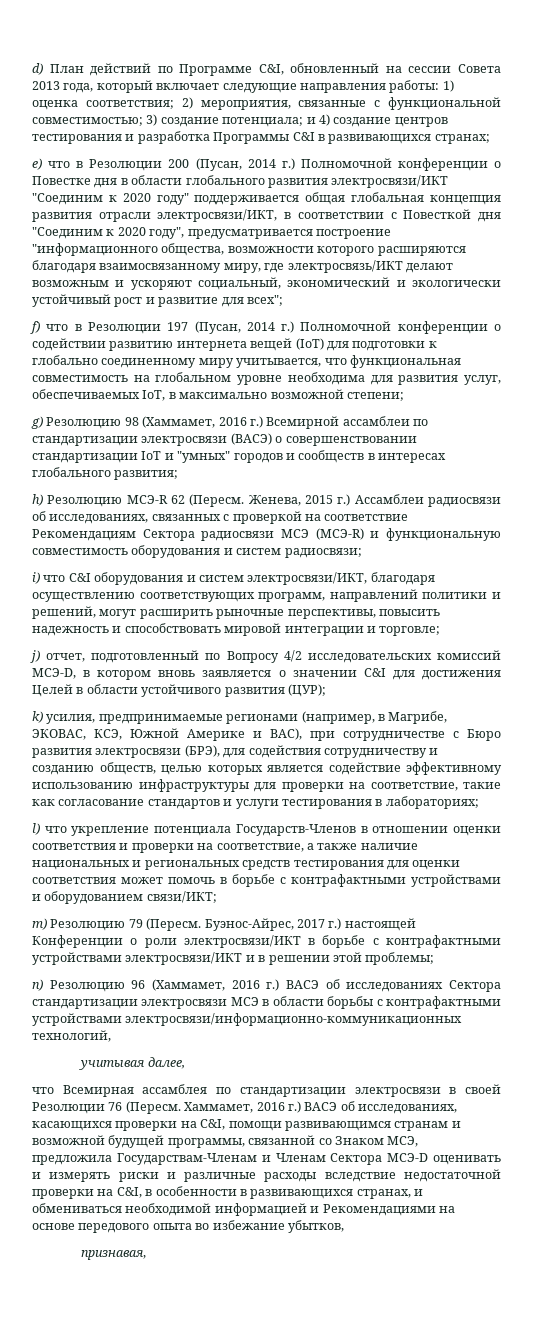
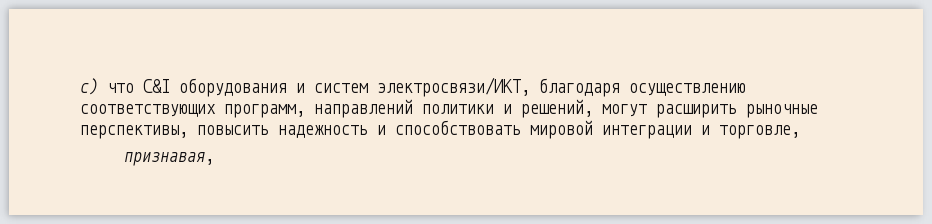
[32,63,501,76] [32,80,454,93] [32,97,501,110] [32,114,448,127] [32,131,490,144] [32,158,502,171] [32,175,449,188] [32,192,501,205] [32,209,501,222] [32,227,391,239] [32,243,466,256] [32,260,453,273] [32,277,501,290] [32,294,283,307] [30,321,502,334] [32,338,437,351] [32,355,461,368] [32,372,502,385] [32,389,404,401] [31,416,428,429] [32,433,417,446] [32,450,446,463] [32,467,179,480] [32,494,501,507] [32,511,409,524] [32,528,502,541] [32,545,362,558] [32,572,40,584] d) План действий по Программе C&I, обновленный на сессии Совета 2013 года, который включает следующие направления работы: 1) оценка соответствия; 2) мероприятия, связанные с функциональной совместимостью; 3) создание потенциала; и 4) создание центров тестирования и разработка Программы C&I в развивающихся странах; // e) что в Резолюции 200 (Пусан, 2014 г.) Полномочной конференции о Повестке дня в области глобального развития электросвязи/ИКТ "Соединим к 2020 году" поддерживается общая глобальная концепция развития отрасли электросвязи/ИКТ, в соответствии с Повесткой дня "Соединим к 2020 году", предусматривается построение "информационного общества, возможности которого расширяются благодаря взаимосвязанному миру, где электросвязь/ИКТ делают возможным и ускоряют социальный, экономический и экологически устойчивый рост и развитие для всех"; // f) что в Резолюции 197 (Пусан, 2014 г.) Полномочной конференции о содействии развитию интернета вещей (IoT) для подготовки к глобально соединенному миру учитывается, что функциональная совместимость на глобальном уровне необходима для развития услуг, обеспечиваемых IoT, в максимально возможной степени; // g) Резолюцию 98 (Хаммамет, 2016 г.) Всемирной ассамблеи по стандартизации электросвязи (ВАСЭ) о совершенствовании стандартизации IoT и "умных" городов и сообществ в интересах глобального развития; // h) Резолюцию МСЭ-R 62 (Пересм. Женева, 2015 г.) Ассамблеи радиосвязи об исследованиях, связанных с проверкой на соответствие Рекомендациям Сектора радиосвязи МСЭ (МСЭ-R) и функциональную совместимость оборудования и систем радиосвязи; // i) -> [80,78,98,95] c)
[379,626,441,636] [30,650,501,663] [32,668,501,680] [32,684,326,697] [32,711,448,724] [32,728,501,741] [32,745,439,758] [32,762,502,775] [32,779,501,792] [32,796,479,809] [32,823,502,836] [32,843,418,853] [32,860,461,870] [32,874,501,887] [32,891,217,904] [32,918,416,931] [32,935,501,948] [32,952,435,965] [32,979,502,992] [32,996,501,1009] [32,1013,463,1026] [32,1030,111,1042] [78,1057,185,1070] [32,1084,502,1097] [32,1101,457,1114] [32,1119,461,1131] [32,1135,419,1148] [32,1153,501,1165] [32,1169,501,1182] [32,1186,423,1199] [32,1203,455,1216] [32,1220,344,1233] торговле; // j) отчет, подготовленный по Вопросу 4/2 исследовательских комиссий МСЭ-D, в котором вновь заявляется о значении C&I для достижения Целей в области устойчивого развития (ЦУР); // k) усилия, предпринимаемые регионами (например, в Магрибе, ЭКОВАС, КСЭ, Южной Америке и ВАС), при сотрудничестве с Бюро развития электросвязи (БРЭ), для содействия сотрудничеству и созданию обществ, целью которых является содействие эффективному использованию инфраструктуры для проверки на соответствие, такие как согласование стандартов и услуги тестирования в лабораториях; // l) что укрепление потенциала Государств-Членов в отношении оценки соответствия и проверки на соответствие, а также наличие национальных и региональных средств тестирования для оценки соответствия может помочь в борьбе с контрафактными устройствами и оборудованием связи/ИКТ; // m) Резолюцию 79 (Пересм. Буэнос-Айрес, 2017 г.) настоящей Конференции о роли электросвязи/ИКТ в борьбе с контрафактными устройствами электросвязи/ИКТ и в решении этой проблемы; // n) Резолюцию 96 (Хаммамет, 2016 г.) ВАСЭ об исследованиях Сектора стандартизации электросвязи МСЭ в области борьбы с контрафактными устройствами электросвязи/информационно-коммуникационных технологий, // учитывая далее, // что Всемирная ассамблея по стандартизации электросвязи в своей Резолюции 76 (Пересм. Хаммамет, 2016 г.) ВАСЭ об исследованиях, касающихся проверки на C&I, помощи развивающимся странам и возможной будущей программы, связанной со Знаком МСЭ, предложила Государствам-Членам и Членам Сектора МСЭ-D оценивать и измерять риски и различные расходы вследствие недостаточной проверки на C&I, в особенности в развивающихся странах, и обмениваться необходимой информацией и Рекомендациями на основе передового опыта во избежание убытков, -> [719,125,800,139] торговле,

